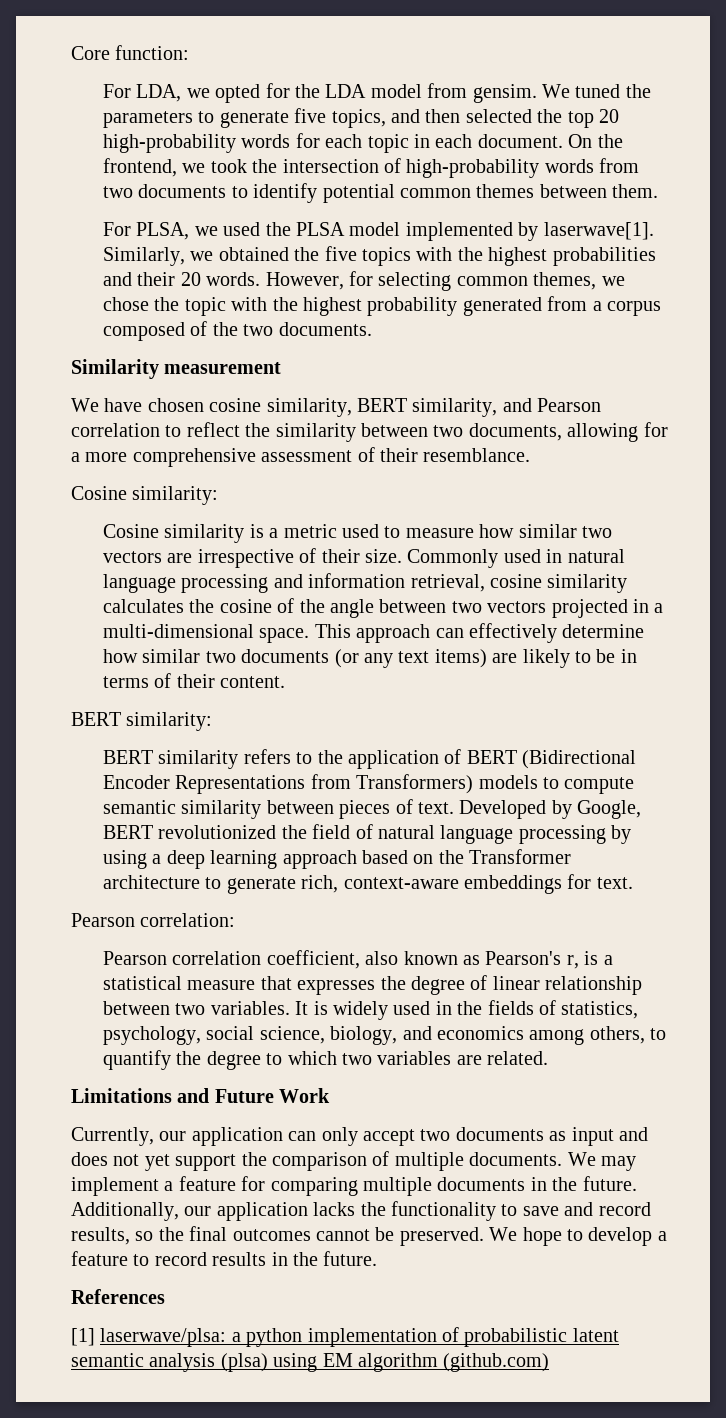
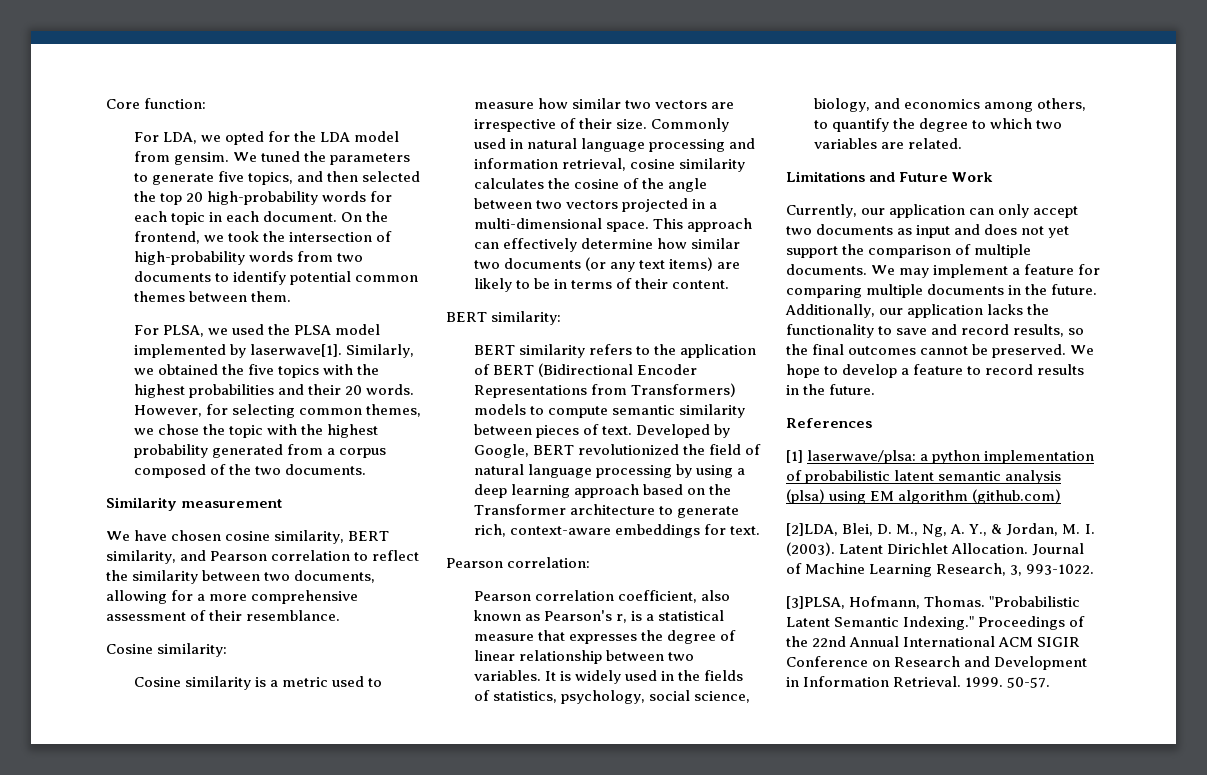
(550, 1362) none -> [786,523,1095,537] [786,542,1085,556] [786,563,1095,577] [786,596,1081,609] [786,616,1086,630] [786,636,1081,647] [786,656,1088,670] [786,676,1051,688] // [2]LDA, Blei, D. M., Ng, A. Y., & Jordan, M. I. (2003). Latent Dirichlet Allocation. Journal of Machine Learning Research, 3, 993-1022. // [3]PLSA, Hofmann, Thomas. "Probabilistic Latent Semantic Indexing." Proceedings of the 22nd Annual International ACM SIGIR Conference on Research and Development in Information Retrieval. 1999. 50-57.

